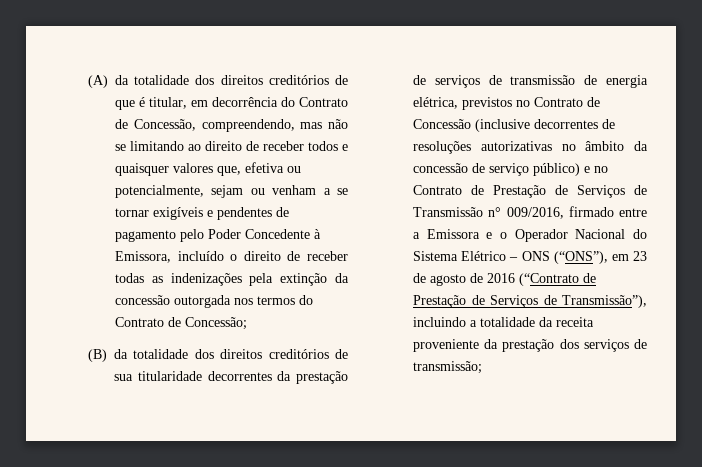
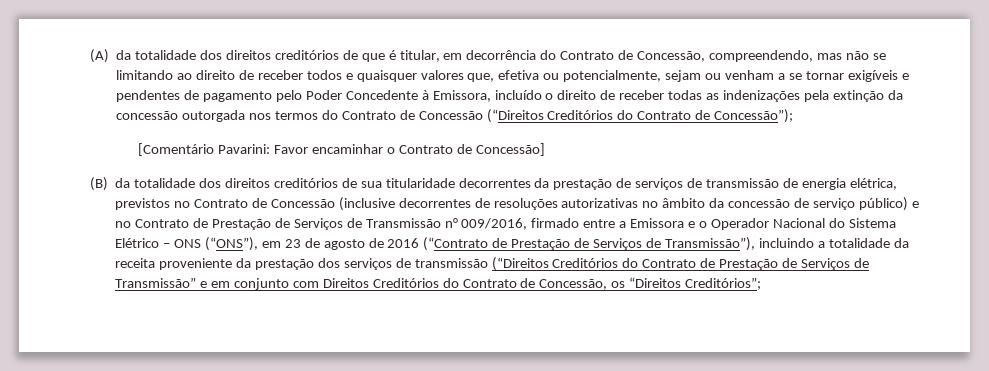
[185,317,247,330] Concessão; -> [418,109,794,123] [138,143,545,156] Concessão (“Direitos Creditórios do Contrato de Concessão”); // [Comentário Pavarini: Favor encaminhar o Contrato de Concessão]
[413,361,482,374] transmissão; -> [414,257,869,271] [115,277,762,290] transmissão (“Direitos Creditórios do Contrato de Prestação de Serviços de Transmissão” e em conjunto com Direitos Creditórios do Contrato de Concessão, os “Direitos Creditórios”;

